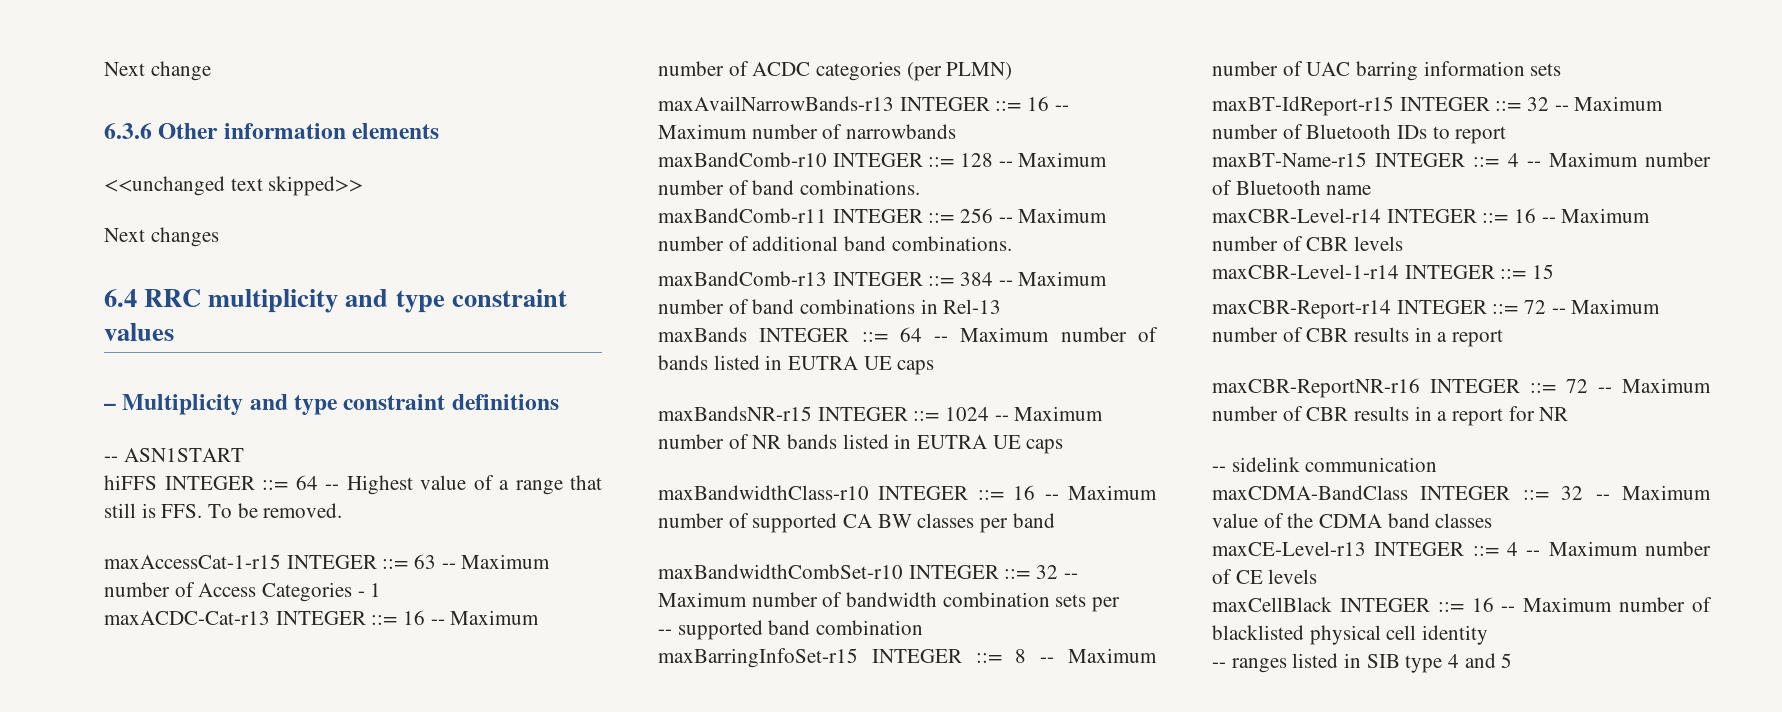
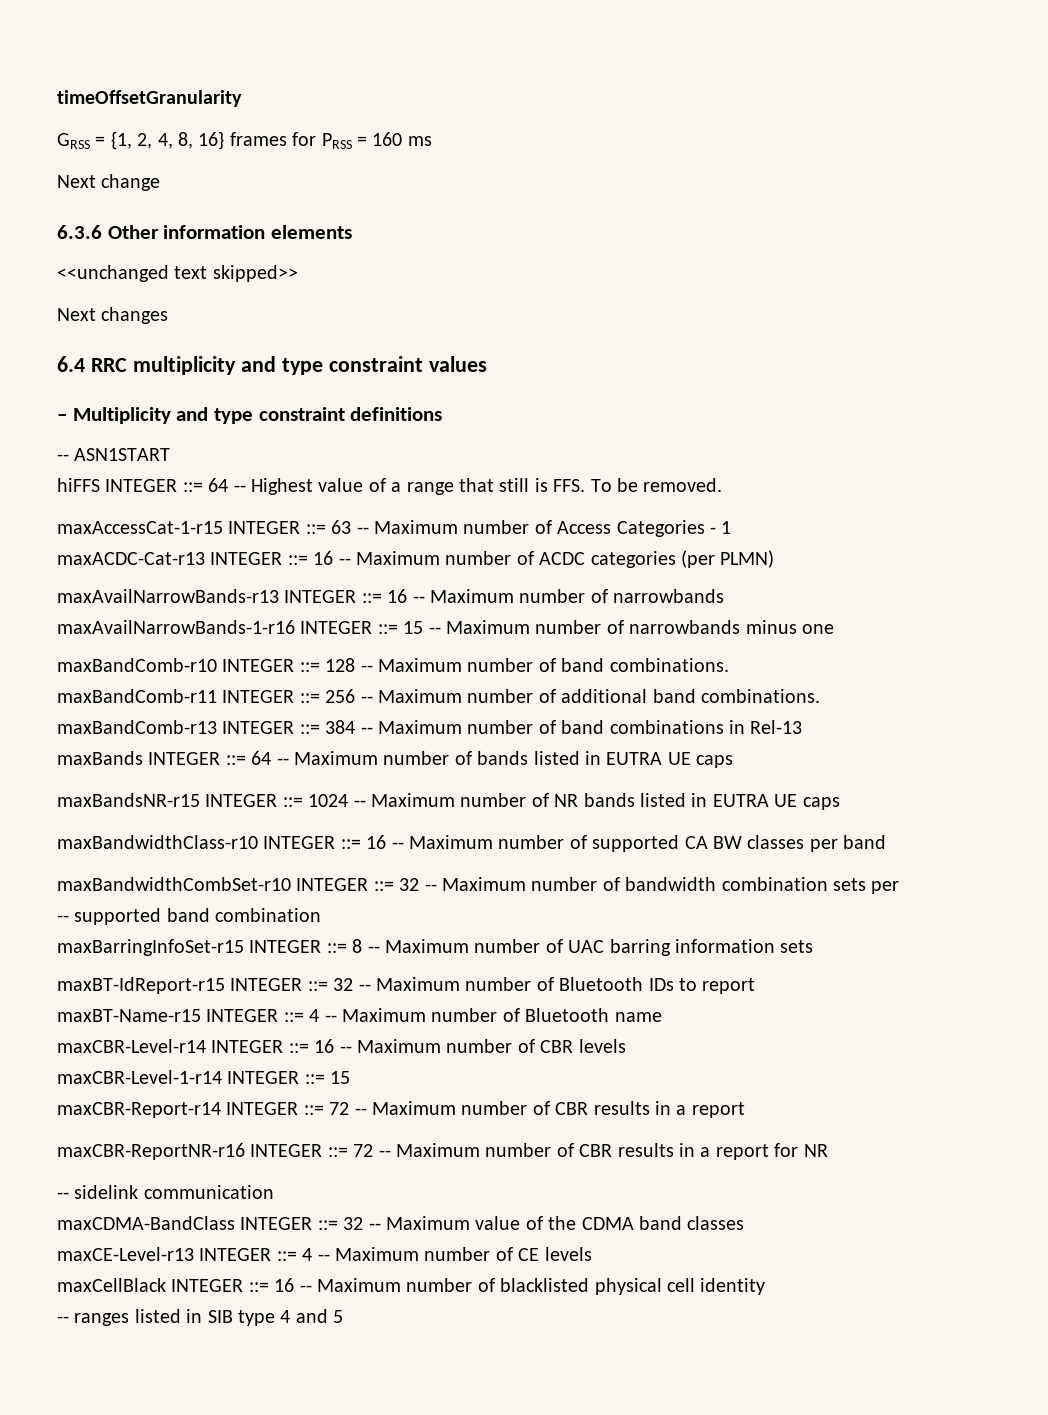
(104, 69) none -> [57,90,242,107] [57,131,432,150] timeOffsetGranularity // GRSS = {1, 2, 4, 8, 16} frames for PRSS = 160 ms //
(957, 131) none -> [57,620,834,634] // maxAvailNarrowBands-1-r16 INTEGER ::= 15 -- Maximum number of narrowbands minus one

